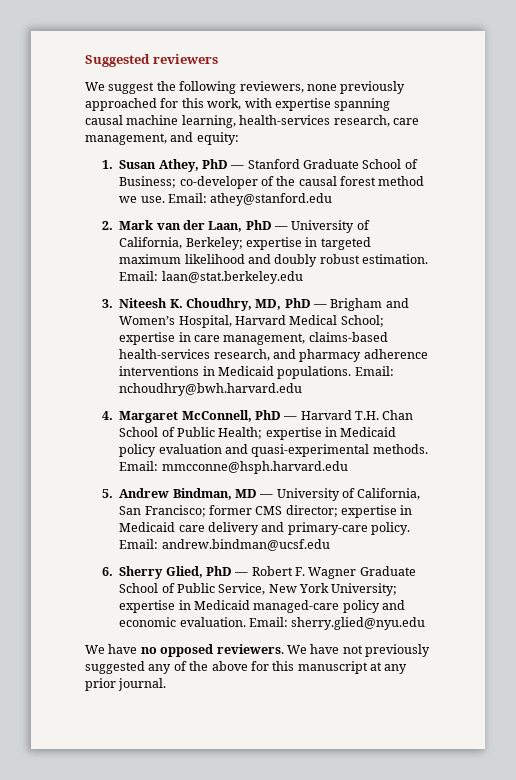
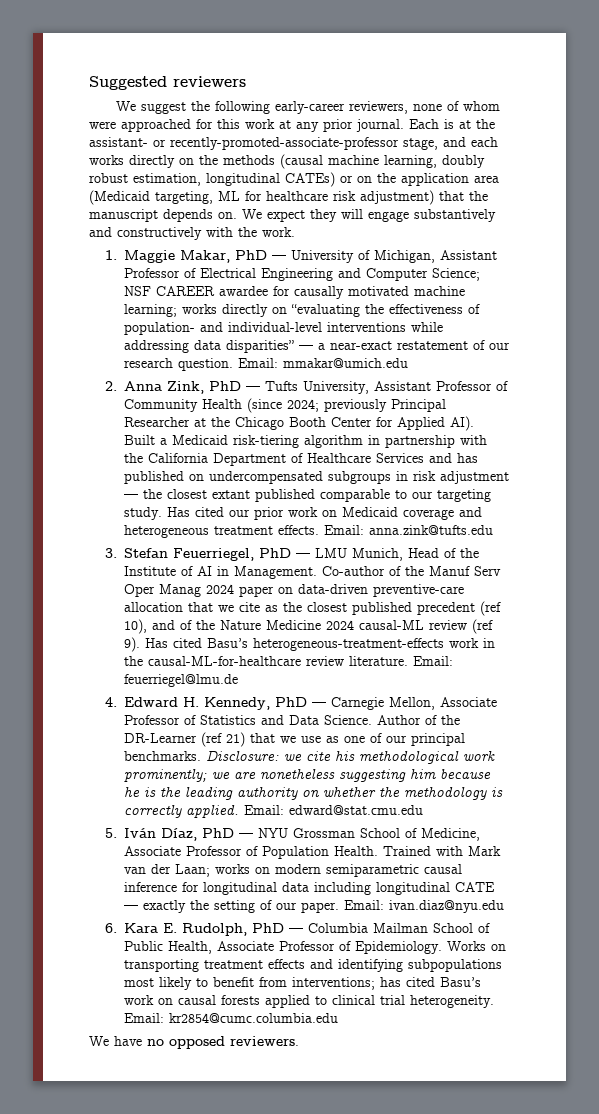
(237, 87) none -> [275,101,346,114] early-career
[340,81,406,94] [85,98,391,111] [85,115,419,128] [85,132,239,145] [101,159,418,172] [119,176,425,189] [119,193,333,206] [101,220,370,233] [119,237,371,250] [119,254,429,267] [119,271,303,284] [101,298,409,311] [119,315,384,328] [119,332,388,345] [119,349,428,362] [119,366,394,379] [119,383,303,396] [101,410,414,423] [119,427,397,440] [119,444,428,457] [119,461,348,474] [101,488,421,501] [119,505,413,518] [119,522,411,535] [119,539,330,551] [101,566,416,579] [119,583,398,596] [119,600,406,613] [119,617,426,630] previously approached for this work, with expertise spanning causal machine learning, health-services research, care management, and equity: // 1. Susan Athey, PhD — Stanford Graduate School of Business; co-developer of the causal forest method we use. Email: athey@stanford.edu // 2. Mark van der Laan, PhD — University of California, Berkeley; expertise in targeted maximum likelihood and doubly robust estimation. Email: laan@stat.berkeley.edu // 3. Niteesh K. Choudhry, MD, PhD — Brigham and Women’s Hospital, Harvard Medical School; expertise in care management, claims-based health-services research, and pharmacy adherence interventions in Medicaid populations. Email: nchoudhry@bwh.harvard.edu // 4. Margaret McConnell, PhD — Harvard T.H. Chan School of Public Health; expertise in Medicaid policy evaluation and quasi-experimental methods. Email: mmcconne@hsph.harvard.edu // 5. Andrew Bindman, MD — University of California, San Francisco; former CMS director; expertise in Medicaid care delivery and primary-care policy. Email: andrew.bindman@ucsf.edu // 6. Sherry Glied, PhD — Robert F. Wagner Graduate School of Public Service, New York University; expertise in Medicaid managed-care policy and economic evaluation. Email: sherry.glied@nyu.edu -> [447,101,501,111] [89,119,495,132] [89,137,498,150] [89,154,485,169] [89,172,499,187] [89,190,488,205] [89,209,496,222] [89,227,295,240] [105,250,498,263] [124,268,481,281] [124,286,466,299] [124,304,481,317] [124,322,444,335] [124,340,511,353] [124,358,409,371] [105,381,509,394] [124,398,447,413] [124,416,475,431] [124,435,488,448] [124,453,479,466] [124,471,510,484] [124,489,492,502] [124,507,483,520] [124,525,494,538] [105,548,480,561] [124,566,502,579] [124,584,465,597] [124,601,502,616] [124,619,494,634] [124,637,496,652] [124,656,454,666] [124,674,239,687] [105,697,498,710] [124,715,461,725] [124,732,466,747] [124,750,496,764] [124,769,492,782] [124,787,504,800] [124,805,424,818] [105,828,481,841] [124,846,502,859] [124,864,463,877] [124,882,496,895] [124,900,505,913] [105,923,491,936] [124,941,507,954] [124,959,503,972] [124,977,482,990] [124,995,495,1008] [124,1013,339,1023] of whom were approached for this work at any prior journal. Each is at the assistant- or recently-promoted-associate-professor stage, and each works directly on the methods (causal machine learning, doubly robust estimation, longitudinal CATEs) or on the application area (Medicaid targeting, ML for healthcare risk adjustment) that the manuscript depends on. We expect they will engage substantively and constructively with the work. // 1. Maggie Makar, PhD — University of Michigan, Assistant Professor of Electrical Engineering and Computer Science; NSF CAREER awardee for causally motivated machine learning; works directly on “evaluating the effectiveness of population- and individual-level interventions while addressing data disparities” — a near-exact restatement of our research question. Email: mmakar@umich.edu // 2. Anna Zink, PhD — Tufts University, Assistant Professor of Community Health (since 2024; previously Principal Researcher at the Chicago Booth Center for Applied AI). Built a Medicaid risk-tiering algorithm in partnership with the California Department of Healthcare Services and has published on undercompensated subgroups in risk adjustment — the closest extant published comparable to our targeting study. Has cited our prior work on Medicaid coverage and heterogeneous treatment effects. Email: anna.zink@tufts.edu // 3. Stefan Feuerriegel, PhD — LMU Munich, Head of the Institute of AI in Management. Co-author of the Manuf Serv Oper Manag 2024 paper on data-driven preventive-care allocation that we cite as the closest published precedent (ref 10), and of the Nature Medicine 2024 causal-ML review (ref 9). Has cited Basu’s heterogeneous-treatment-effects work in the causal-ML-for-healthcare review literature. Email: feuerriegel@lmu.de // 4. Edward H. Kennedy, PhD — Carnegie Mellon, Associate Professor of Statistics and Data Science. Author of the DR-Learner (ref 21) that we use as one of our principal benchmarks. Disclosure: we cite his methodological work prominently; we are nonetheless suggesting him because he is the leading authority on whether the methodology is correctly applied. Email: edward@stat.cmu.edu // 5. Iván Díaz, PhD — NYU Grossman School of Medicine, Associate Professor of Population Health. Trained with Mark van der Laan; works on modern semiparametric causal inference for longitudinal data including longitudinal CATE — exactly the setting of our paper. Email: ivan.diaz@nyu.edu // 6. Kara E. Rudolph, PhD — Columbia Mailman School of Public Health, Associate Professor of Epidemiology. Works on transporting treatment effects and identifying subpopulations most likely to benefit from interventions; has cited Basu’s work on causal forests applied to clinical trial heterogeneity. Email: kr2854@cumc.columbia.edu
[286,644,430,657] [85,661,408,674] [85,678,167,691] We have not previously suggested any of the above for this manuscript at any prior journal. -> (299, 1041) none

